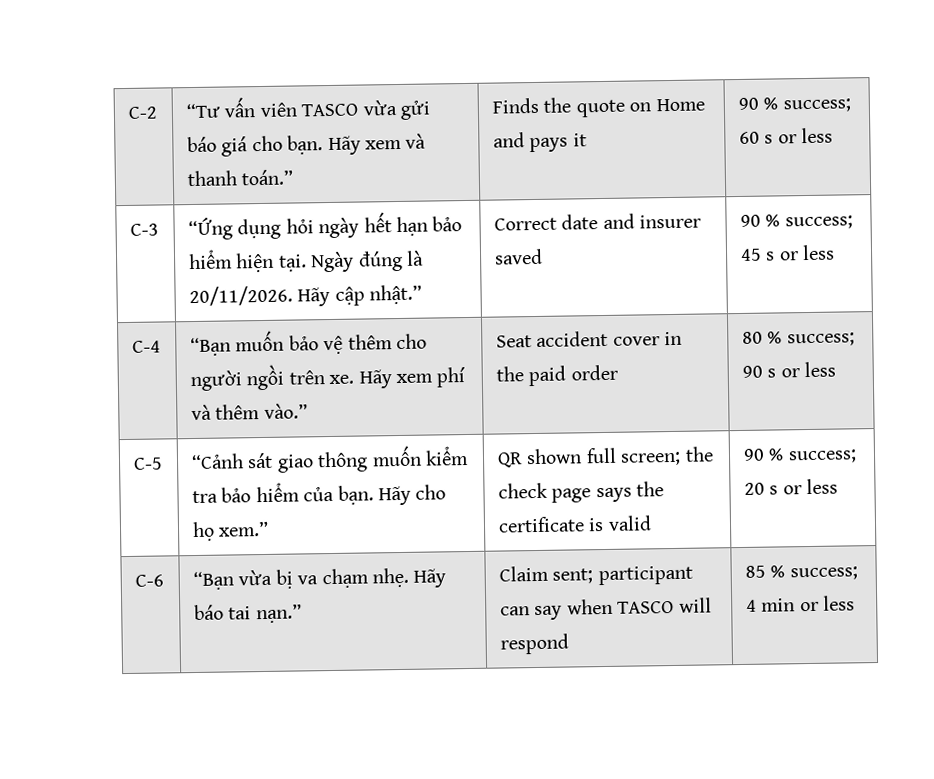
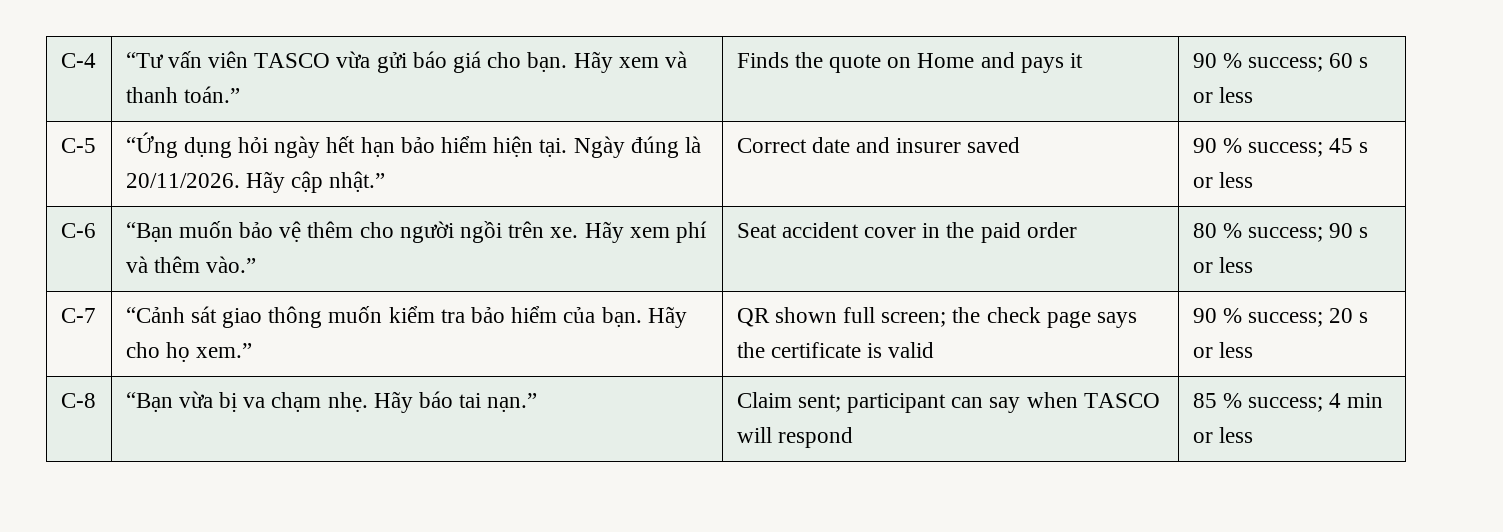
[127,106,157,119] C-2 -> [60,53,96,68] C-4
[129,223,159,236] C-3 -> [60,138,96,153] C-5
[131,340,161,353] C-4 -> [60,223,96,238] C-6
[132,457,163,470] C-5 -> [60,308,96,323] C-7
[134,574,164,587] C-6 -> [60,393,96,408] C-8

